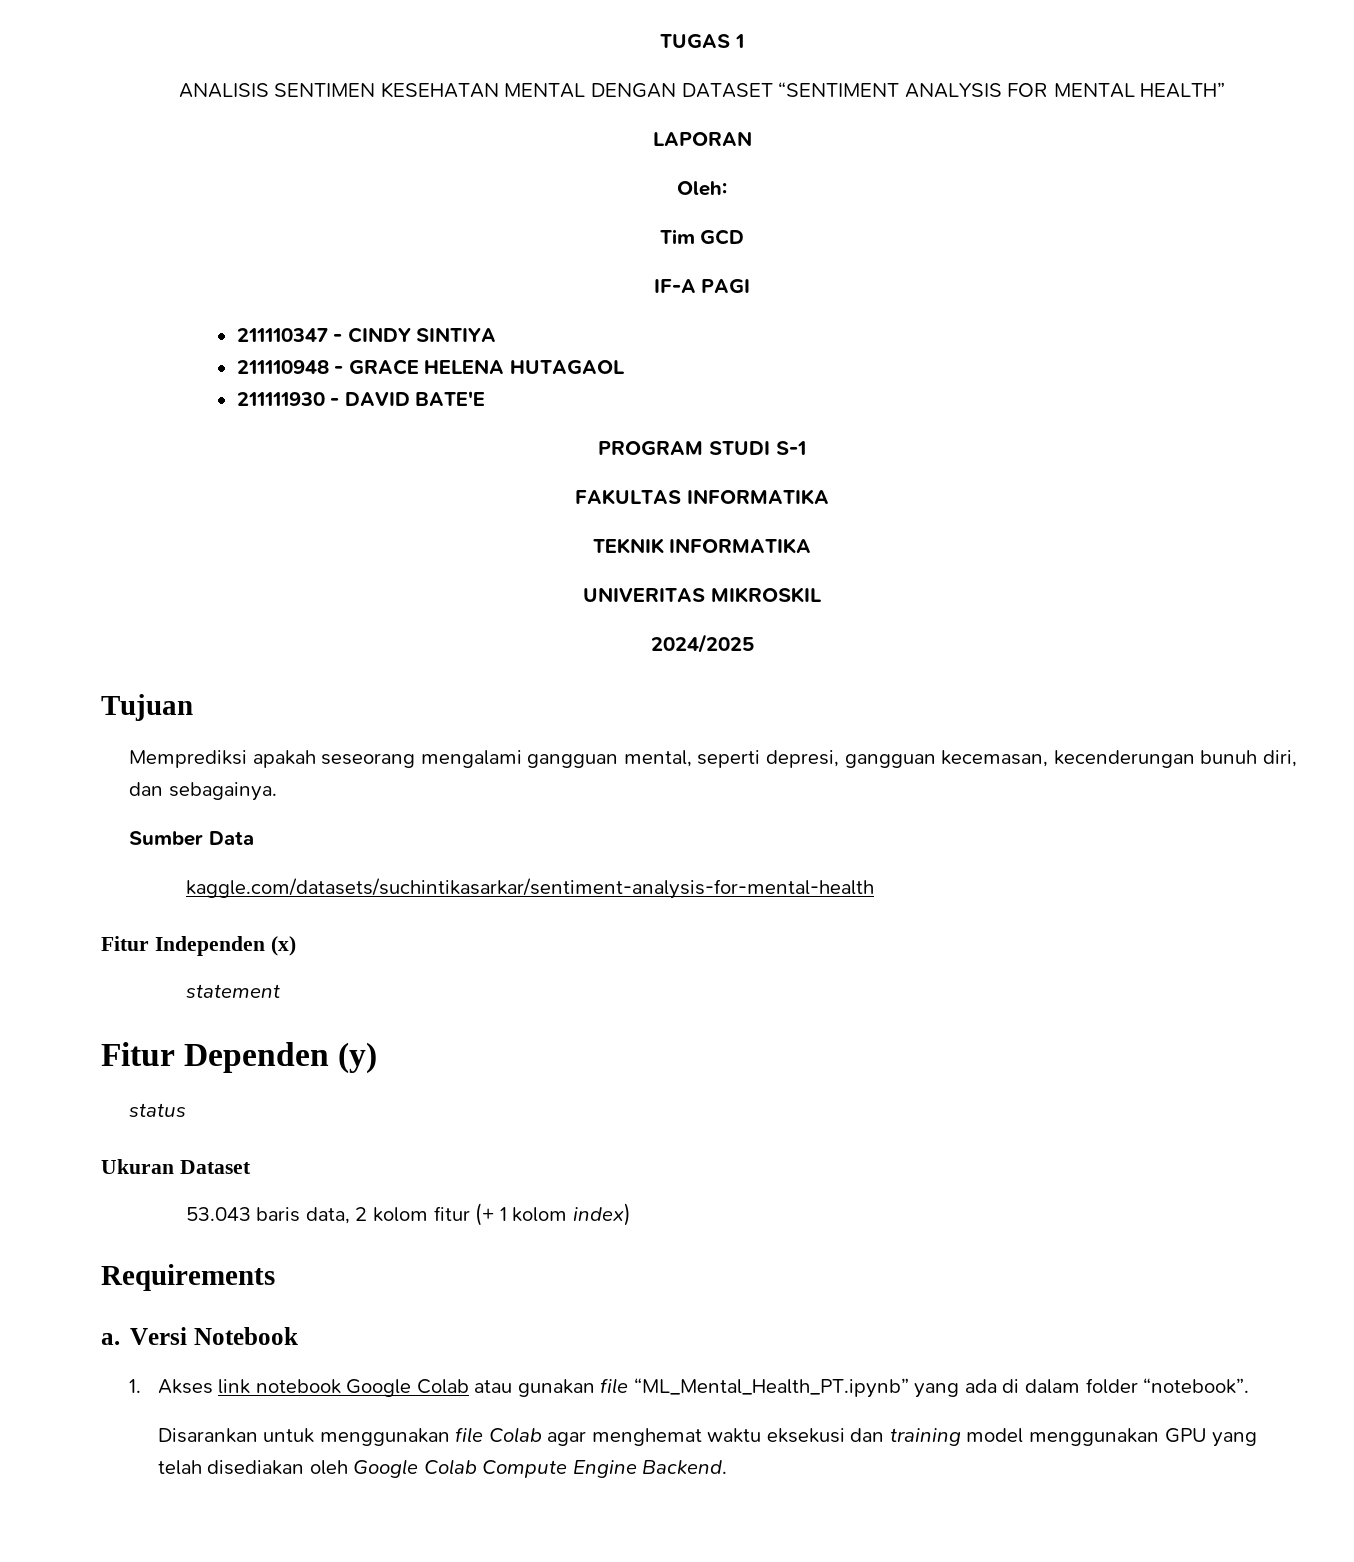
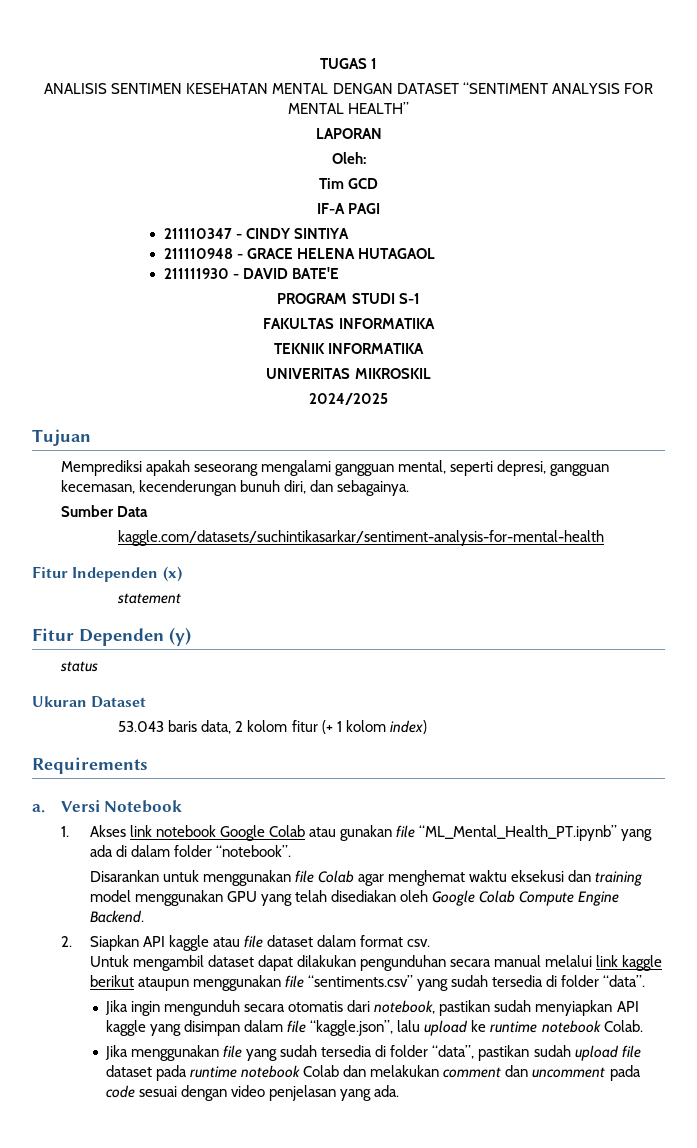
(728, 1467) none -> [60,935,430,951] [89,955,663,971] [89,975,646,991] [105,1000,639,1016] [106,1020,643,1036] [105,1045,641,1061] [106,1065,641,1081] [106,1085,400,1101] // 2. Siapkan API kaggle atau file dataset dalam format csv. // Untuk mengambil dataset dapat dilakukan pengunduhan secara manual melalui link kaggle berikut ataupun menggunakan file “sentiments.csv” yang sudah tersedia di folder “data”. // Jika ingin mengunduh secara otomatis dari notebook, pastikan sudah menyiapkan API kaggle yang disimpan dalam file “kaggle.json”, lalu upload ke runtime notebook Colab. // Jika menggunakan file yang sudah tersedia di folder “data”, pastikan sudah upload file dataset pada runtime notebook Colab dan melakukan comment dan uncomment pada code sesuai dengan video penjelasan yang ada.

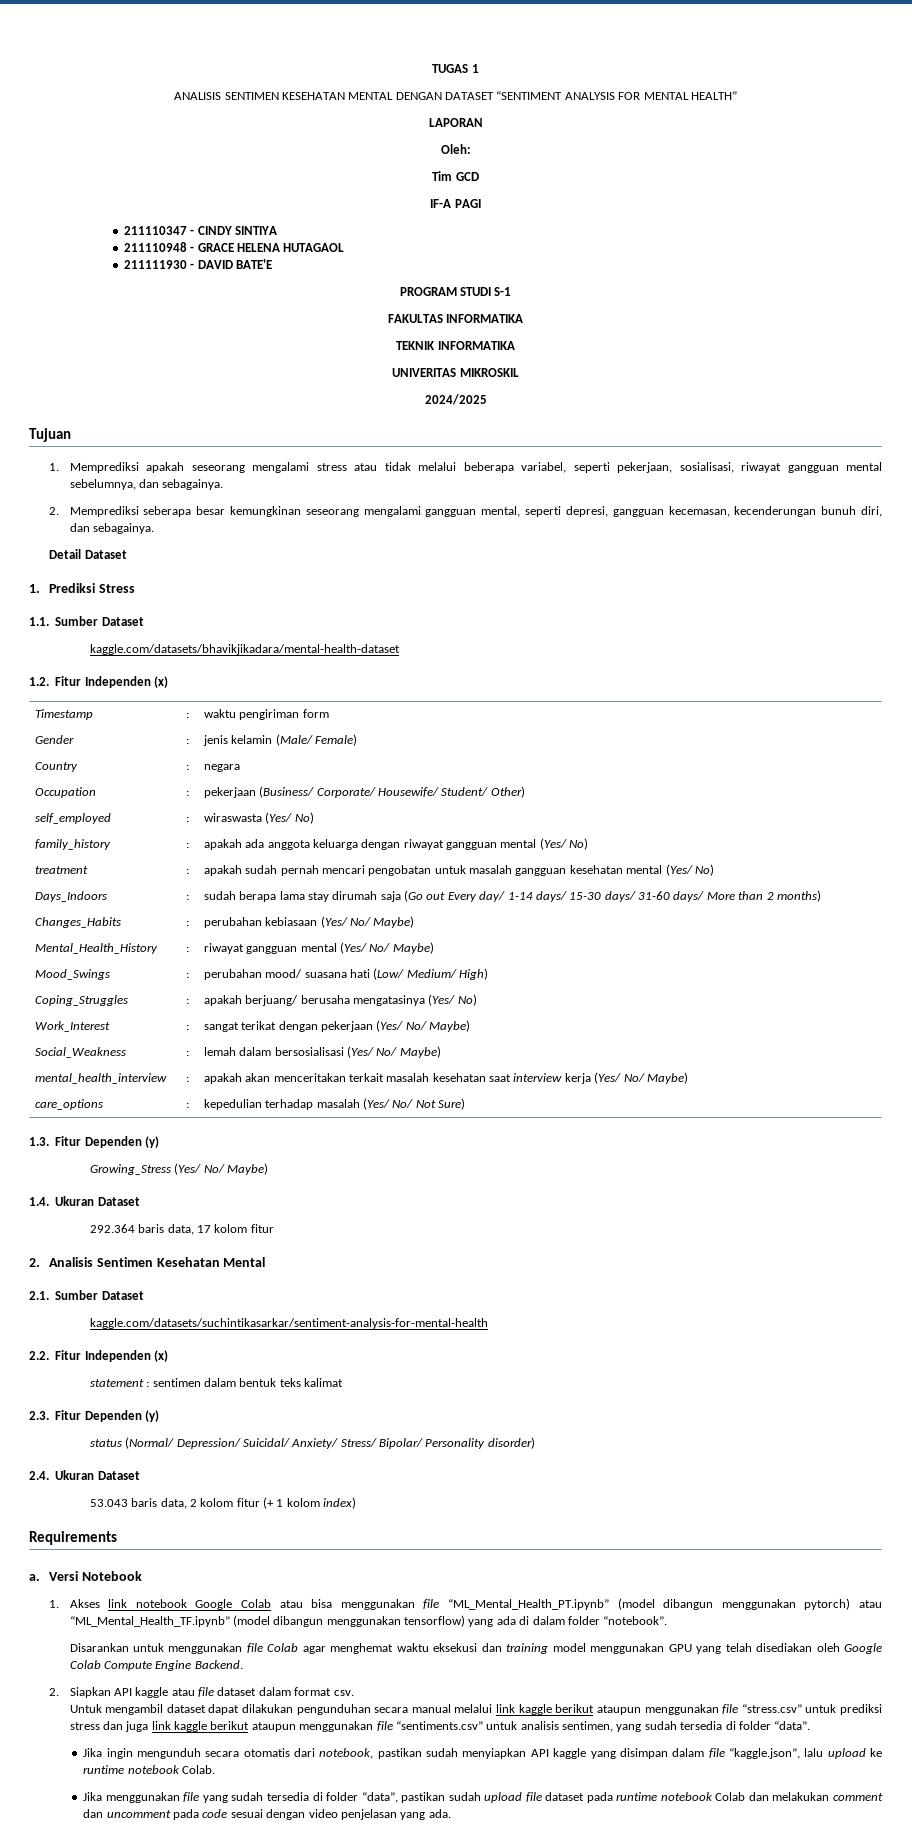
(91, 437) none -> [49,463,60,471] 1.
(331, 468) none -> [316,462,883,473] [69,479,224,490] [49,506,421,517] stress atau tidak melalui beberapa variabel, seperti pekerjaan, sosialisasi, riwayat gangguan mental sebelumnya, dan sebagainya. // 2. Memprediksi seberapa besar kemungkinan seseorang mengalami
[60,505,148,517] Sumber Data -> [49,549,127,559] [29,583,135,593] [29,616,144,626] [89,644,400,655] [29,676,168,688] [34,709,93,720] [185,713,189,718] [203,709,329,720] [34,735,74,744] [185,739,189,744] [202,734,357,746] [34,762,78,772] [185,765,189,770] [203,764,240,772] [34,787,96,798] [185,791,189,796] [203,786,525,798] [34,813,111,824] [185,817,189,822] [203,812,314,824] [34,839,111,850] [185,843,189,848] [203,838,589,850] [34,866,88,874] [185,869,189,874] [203,864,714,876] [34,891,107,902] [185,895,189,900] [203,890,821,902] [34,917,121,928] [185,921,189,926] [203,916,415,928] [34,943,158,954] [185,947,189,952] [203,942,434,954] [34,969,110,980] [185,973,189,978] [203,968,489,980] [34,995,128,1006] [185,999,189,1004] [203,994,477,1006] [34,1021,110,1032] [185,1025,189,1030] [203,1020,471,1032] [34,1047,126,1058] [185,1051,189,1056] [203,1046,441,1058] [34,1073,167,1084] [185,1077,189,1082] [203,1072,688,1084] [34,1099,103,1110] [185,1103,189,1108] [203,1098,466,1110] [29,1136,159,1148] [89,1163,268,1175] [29,1196,140,1206] [89,1224,274,1235] [29,1257,266,1267] [29,1290,144,1300] Detail Dataset // 1. Prediksi Stress // 1.1. Sumber Dataset // kaggle.com/datasets/bhavikjikadara/mental-health-dataset // 1.2. Fitur Independen (x) // Timestamp | : | waktu pengiriman form // Gender | : | jenis kelamin (Male/ Female) // Country | : | negara // Occupation | : | pekerjaan (Business/ Corporate/ Housewife/ Student/ Other) // self_employed | : | wiraswasta (Yes/ No) // family_history | : | apakah ada anggota keluarga dengan riwayat gangguan mental (Yes/ No) // treatment | : | apakah sudah pernah mencari pengobatan untuk masalah gangguan kesehatan mental (Yes/ No) // Days_Indoors | : | sudah berapa lama stay dirumah saja (Go out Every day/ 1-14 days/ 15-30 days/ 31-60 days/ More than 2 months) // Changes_Habits | : | perubahan kebiasaan (Yes/ No/ Maybe) // Mental_Health_History | : | riwayat gangguan mental (Yes/ No/ Maybe) // Mood_Swings | : | perubahan mood/ suasana hati (Low/ Medium/ High) // Coping_Struggles | : | apakah berjuang/ berusaha mengatasinya (Yes/ No) // Work_Interest | : | sangat terikat dengan pekerjaan (Yes/ No/ Maybe) // Social_Weakness | : | lemah dalam bersosialisasi (Yes/ No/ Maybe) // mental_health_interview | : | apakah akan menceritakan terkait masalah kesehatan saat interview kerja (Yes/ No/ Maybe) // care_options | : | kepedulian terhadap masalah (Yes/ No/ Not Sure) // 1.3. Fitur Dependen (y) // Growing_Stress (Yes/ No/ Maybe) // 1.4. Ukuran Dataset // 292.364 baris data, 17 kolom fitur // 2. Analisis Sentimen Kesehatan Mental // 2.1. Sumber Dataset
(605, 538) none -> [29,1351,49,1360] 2.2.
[32,627,191,646] [59,661,98,672] // Fitur Dependen (y) // status // -> [146,1378,344,1387] [29,1410,159,1422] [89,1437,535,1449] [29,1471,49,1480] : sentimen dalam bentuk teks kalimat // 2.3. Fitur Dependen (y) // status (Normal/ Depression/ Suicidal/ Anxiety/ Stress/ Bipolar/ Personality disorder) // 2.4.
[339,825,617,841] gunakan file “ML_Mental_Health_PT.ipynb” -> [311,1598,883,1610] [69,1615,466,1627] bisa menggunakan file “ML_Mental_Health_PT.ipynb” (model dibangun menggunakan pytorch) atau “ML_Mental_Health_TF.ipynb” (model dibangun menggunakan tensorflow)
[307,975,413,987] “sentiments.csv” -> [741,1704,882,1715] [69,1721,614,1732] “stress.csv” untuk prediksi stress dan juga link kaggle berikut ataupun menggunakan file “sentiments.csv” untuk analisis sentimen,

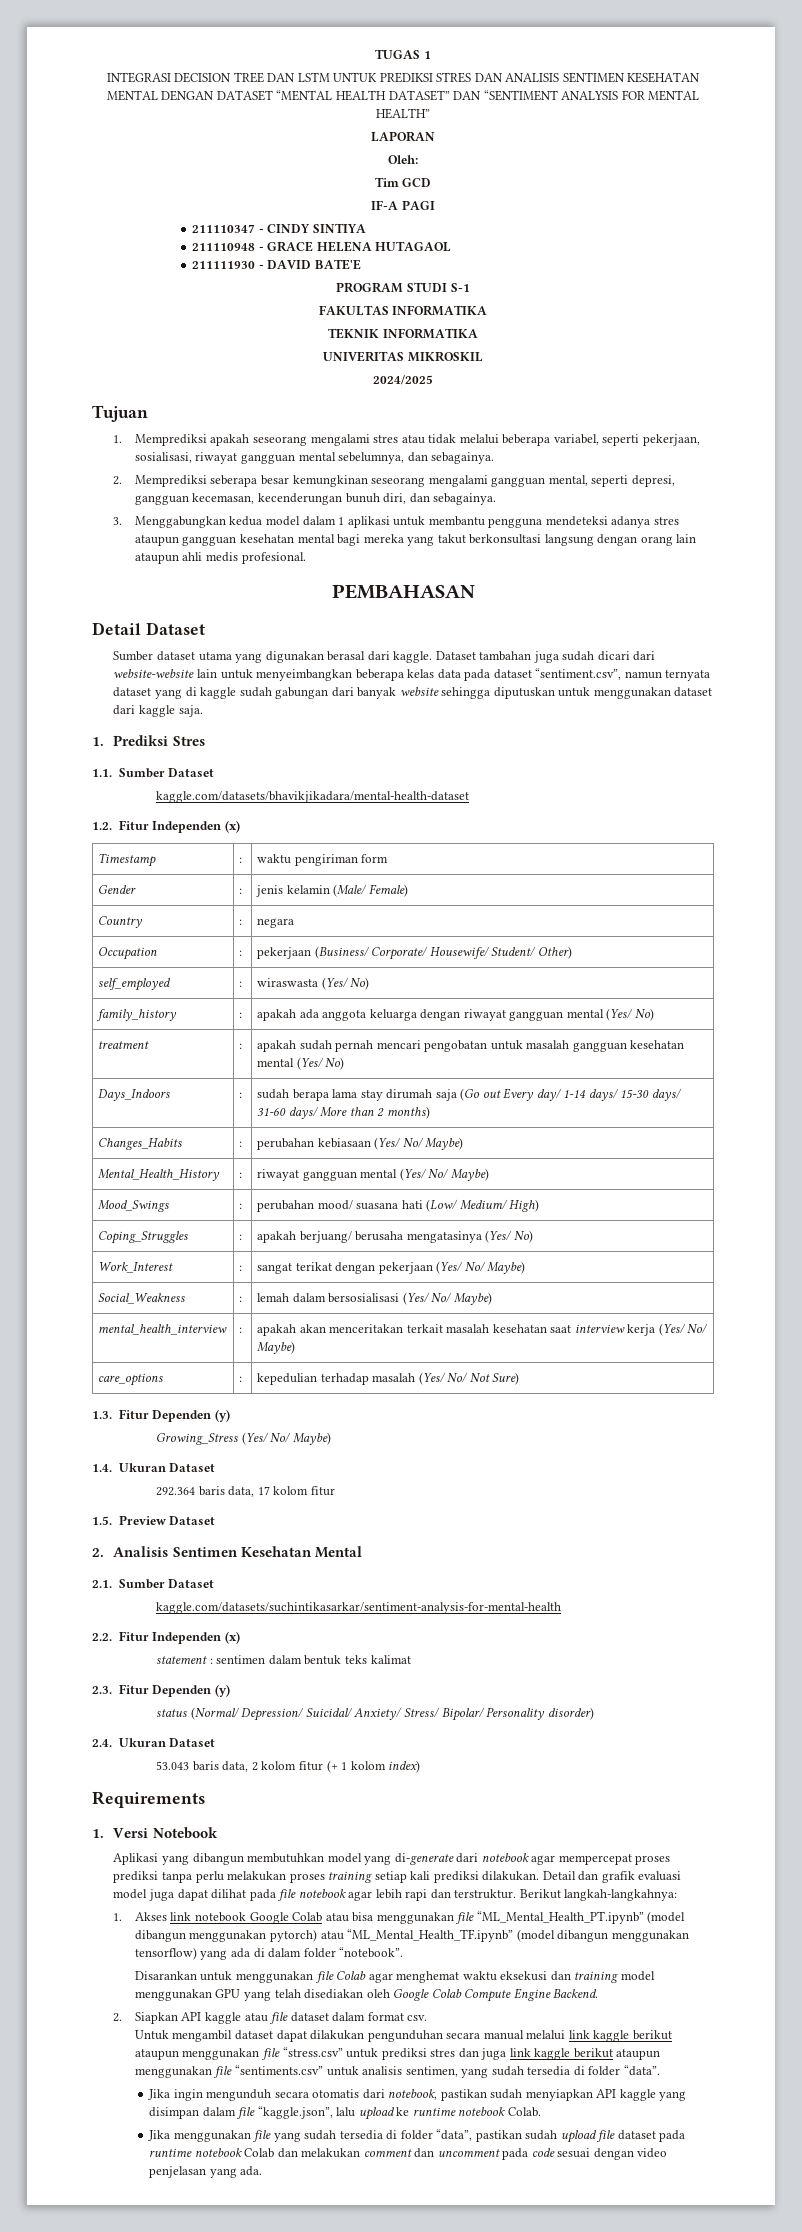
(479, 68) none -> [106,72,503,83] INTEGRASI DECISION TREE DAN LSTM UNTUK PREDIKSI STRES DAN
(494, 96) none -> [276,90,482,101] “MENTAL HEALTH DATASET” DAN
[316,463,347,471] stress -> [373,435,399,443] stres
[49,549,127,559] Detail Dataset -> [113,516,679,528] [134,534,697,546] [134,552,306,564] [331,584,475,599] [92,622,205,635] [113,651,656,663] [113,668,711,681] [113,687,713,699] [113,705,203,717] 3. Menggabungkan kedua model dalam 1 aplikasi untuk membantu pengguna mendeteksi adanya stres ataupun gangguan kesehatan mental bagi mereka yang takut berkonsultasi langsung dengan orang lain ataupun ahli medis profesional. // PEMBAHASAN // Detail Dataset // Sumber dataset utama yang digunakan berasal dari kaggle. Dataset tambahan juga sudah dicari dari website-website lain untuk menyeimbangkan beberapa kelas data pada dataset “sentiment.csv”, namun ternyata dataset yang di kaggle sudah gabungan dari banyak website sehingga diputuskan untuk menggunakan dataset dari kaggle saja.
[98,584,135,593] Stress -> [172,736,205,746] Stres
(274, 1228) none -> [92,1515,216,1525] // 1.5. Preview Dataset
[29,1574,40,1581] a. -> [92,1829,104,1838] 1.
(142, 1576) none -> [113,1853,671,1865] [113,1871,682,1883] [113,1889,678,1901] // Aplikasi yang dibangun membutuhkan model yang di-generate dari notebook agar mempercepat proses prediksi tanpa perlu melakukan proses training setiap kali prediksi dilakukan. Detail dan grafik evaluasi model juga dapat dilihat pada file notebook agar lebih rapi dan terstruktur. Berikut langkah-langkahnya:
[69,1722,100,1730] stress -> [430,2049,456,2057] stres

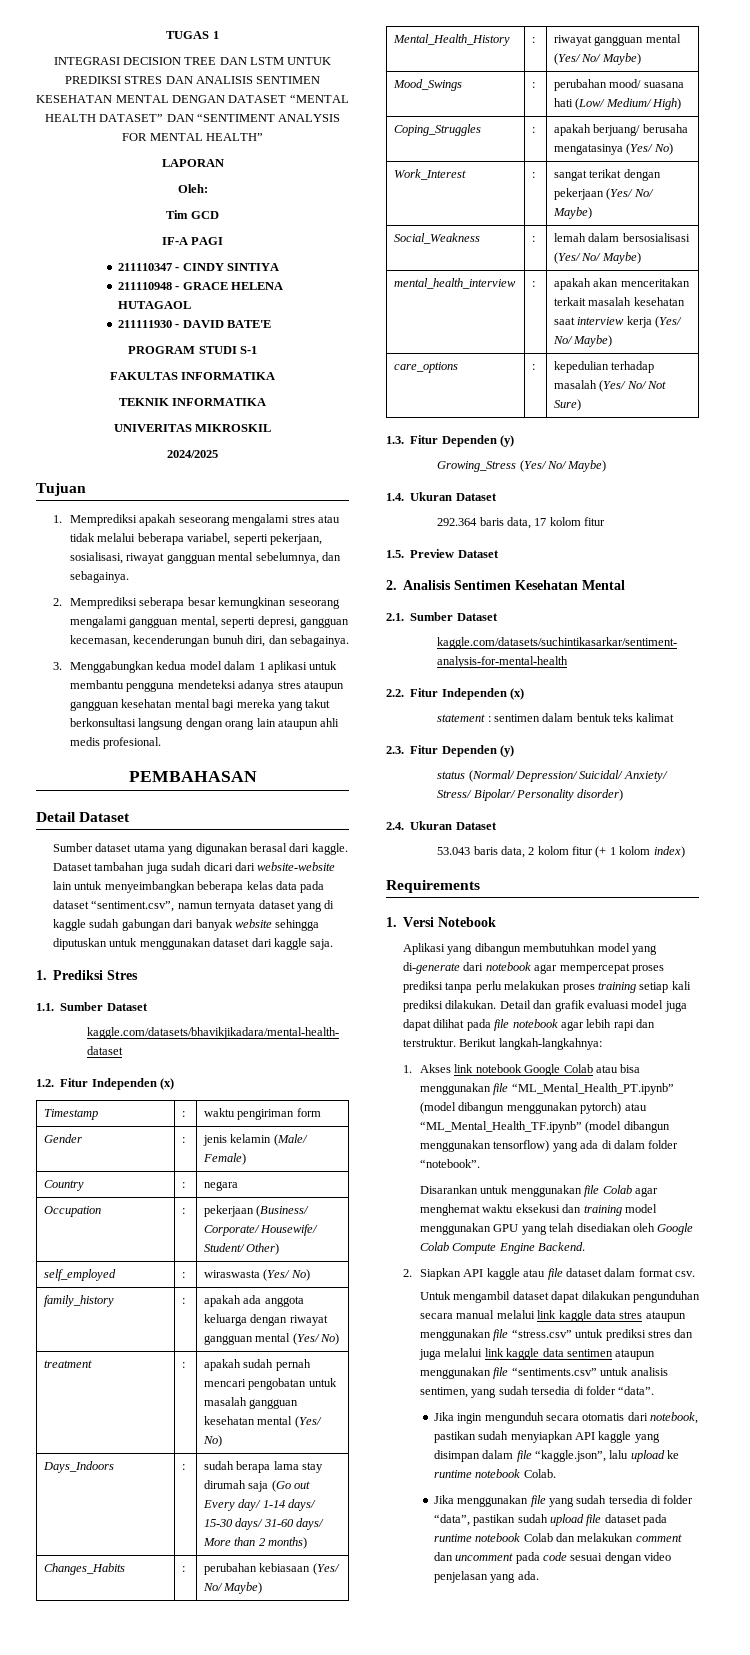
[632,2030,672,2040] berikut -> [594,1310,643,1319] data stres
[509,2048,613,2060] link kaggle berikut -> [444,1348,613,1360] melalui link kaggle data sentimen

